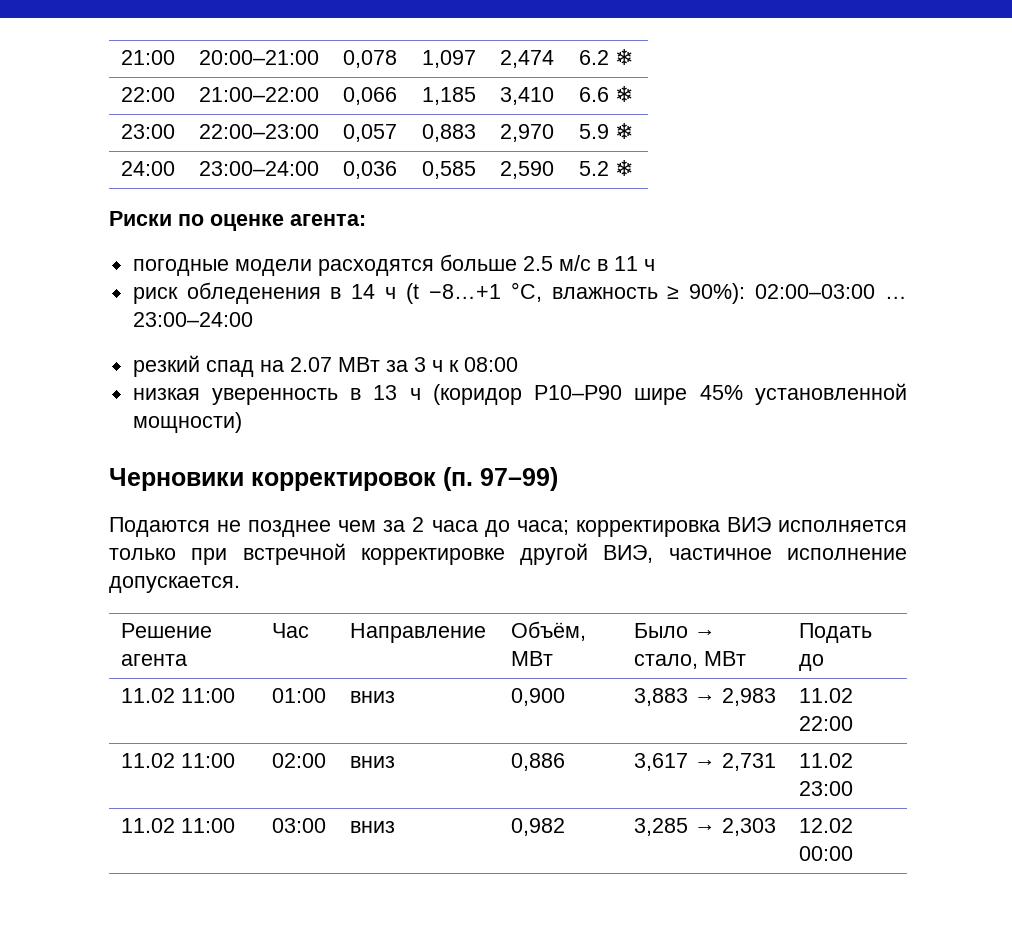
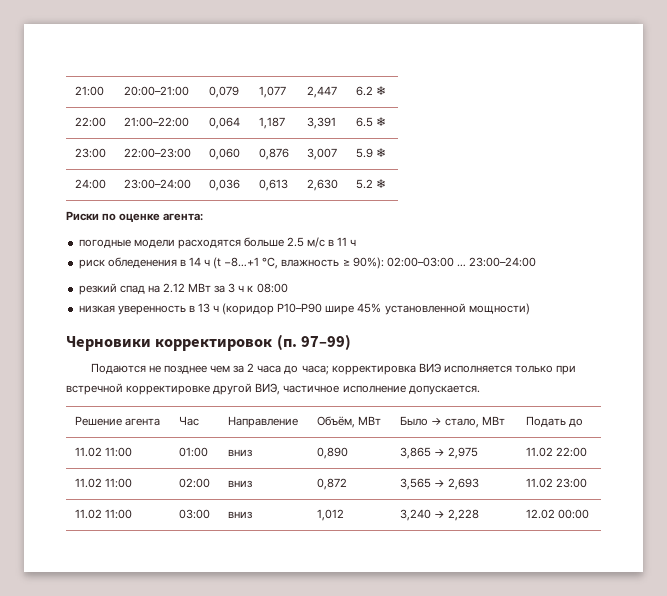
[342,50,397,68] [421,50,476,68] [499,50,554,68] 0,078 | 1,097 | 2,474 -> [208,86,239,98] [258,86,286,98] [306,86,337,98] 0,079 | 1,077 | 2,447
[342,87,397,105] [421,87,476,105] [499,87,554,105] [578,87,609,102] 0,066 | 1,185 | 3,410 | 6.6 -> [208,117,240,129] [258,117,285,129] [306,117,336,129] [355,117,373,127] 0,064 | 1,187 | 3,391 | 6.5
[342,124,397,142] [421,124,476,142] [499,124,554,142] 0,057 | 0,883 | 2,970 -> [208,148,240,160] [258,148,289,160] [306,148,337,160] 0,060 | 0,876 | 3,007
[421,161,476,179] [499,161,554,179] 0,585 | 2,590 -> [258,179,288,191] [306,179,338,191] 0,613 | 2,630
[289,357,332,372] 2.07 -> [162,283,185,293] 2.12
[510,688,565,706] [633,688,776,706] 0,900 | 3,883 → 2,983 -> [316,447,348,459] [399,447,478,459] 0,890 | 3,865 → 2,975
[510,753,565,771] [633,753,776,771] 0,886 | 3,617 → 2,731 -> [316,478,347,490] [399,478,479,490] 0,872 | 3,565 → 2,693
[510,818,565,836] [633,818,776,836] 0,982 | 3,285 → 2,303 -> [316,509,344,521] [399,509,479,521] 1,012 | 3,240 → 2,228

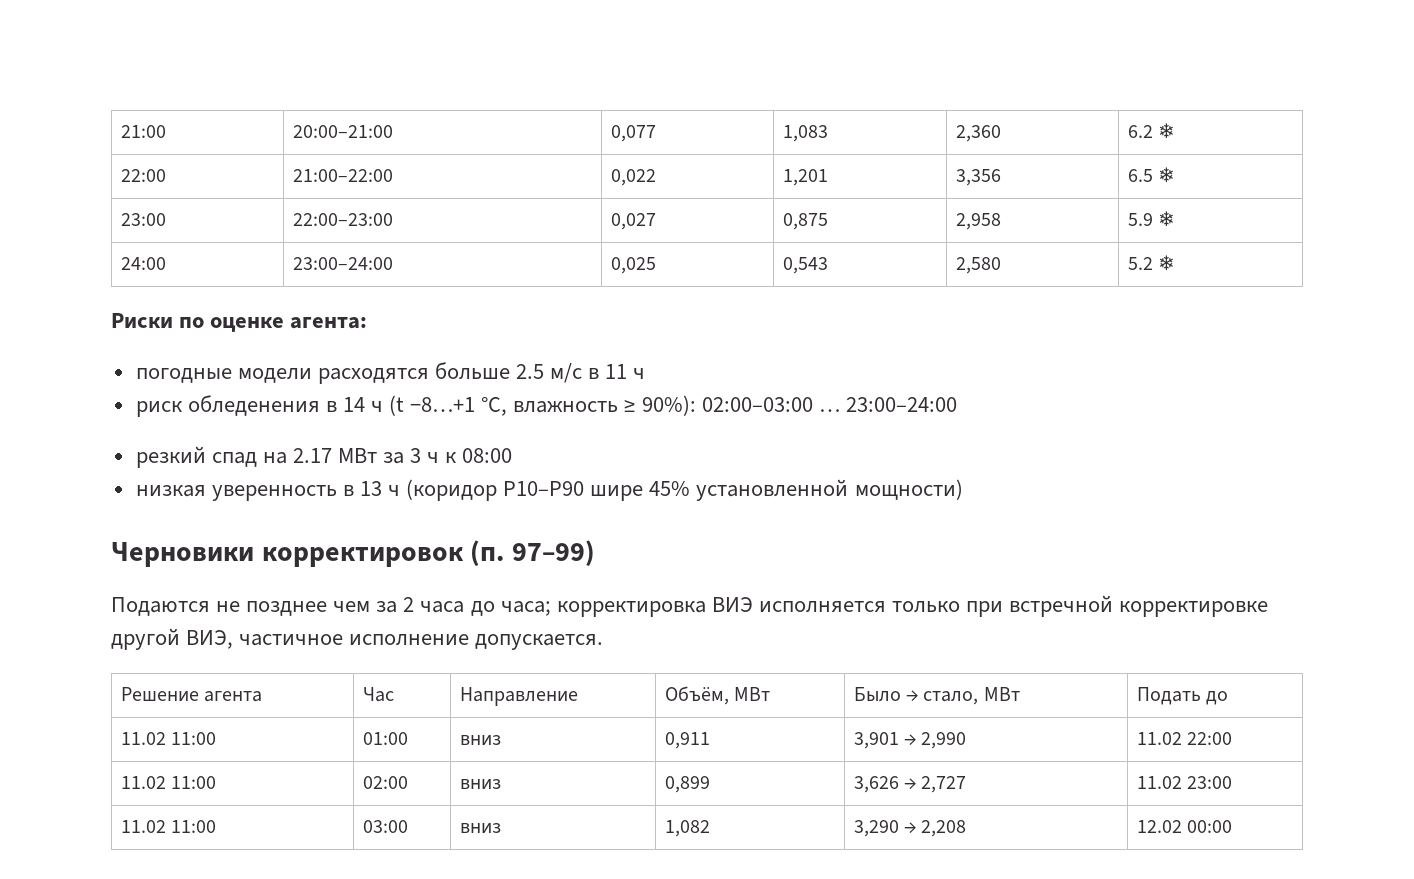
[208,86,239,98] [258,86,286,98] [306,86,337,98] 0,079 | 1,077 | 2,447 -> [610,125,656,142] [782,125,828,142] [955,125,1001,142] 0,077 | 1,083 | 2,360
[208,117,240,129] [258,117,285,129] [306,117,336,129] 0,064 | 1,187 | 3,391 -> [610,169,656,186] [782,169,828,186] [955,169,1001,186] 0,022 | 1,201 | 3,356
[208,148,240,160] [258,148,289,160] [306,148,337,160] 0,060 | 0,876 | 3,007 -> [610,213,656,230] [782,213,828,230] [955,213,1001,230] 0,027 | 0,875 | 2,958
[208,179,240,191] [258,179,288,191] [306,179,338,191] 0,036 | 0,613 | 2,630 -> [610,257,656,274] [782,257,828,274] [955,257,1001,274] 0,025 | 0,543 | 2,580
[162,283,185,293] 2.12 -> [292,448,332,463] 2.17
[316,447,348,459] [399,447,478,459] 0,890 | 3,865 → 2,975 -> [664,732,710,749] [853,732,967,749] 0,911 | 3,901 → 2,990
[316,478,347,490] [399,478,479,490] 0,872 | 3,565 → 2,693 -> [664,776,710,793] [853,776,967,793] 0,899 | 3,626 → 2,727
[316,509,344,521] [399,509,479,521] 1,012 | 3,240 → 2,228 -> [664,820,710,837] [853,820,967,837] 1,082 | 3,290 → 2,208

